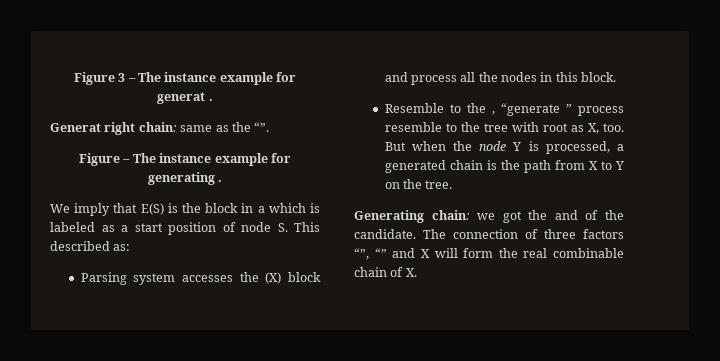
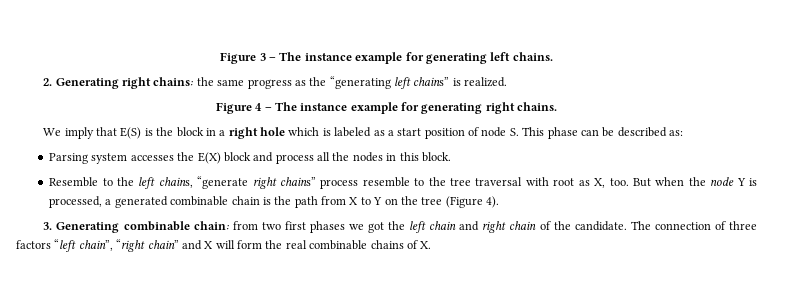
[157,92,213,104] [50,122,270,135] [79,153,291,166] [147,172,223,185] generat . // Generat right chain: same as the “”. // Figure – The instance example for generating . -> [425,52,553,64] [43,76,508,89] [215,102,558,114] generating left chains. // 2. Generating right chains: the same progress as the “generating left chains” is realized. // Figure 4 – The instance example for generating right chains.
(265, 209) none -> [228,127,286,139] right hole
(320, 227) none -> [547,127,615,139] phase can be
[265,272,282,284] (X) -> [197,152,221,164] E(X)
[491,103,572,116] , “generate ” -> [138,176,316,189] left chains, “generate right chains”
(508, 127) none -> [475,177,523,186] traversal
(446, 166) none -> [170,196,229,206] combinable
[425,180,453,189] [354,210,578,223] tree. // Generating chain: we got the and -> [421,196,500,208] [43,221,537,233] tree (Figure 4). // 3. Generating combinable chain: from two first phases we got the left chain and right chain
[354,248,387,260] “”, “” -> [54,239,179,252] “left chain”, “right chain”
[354,267,387,277] chain -> [370,240,404,249] chains

